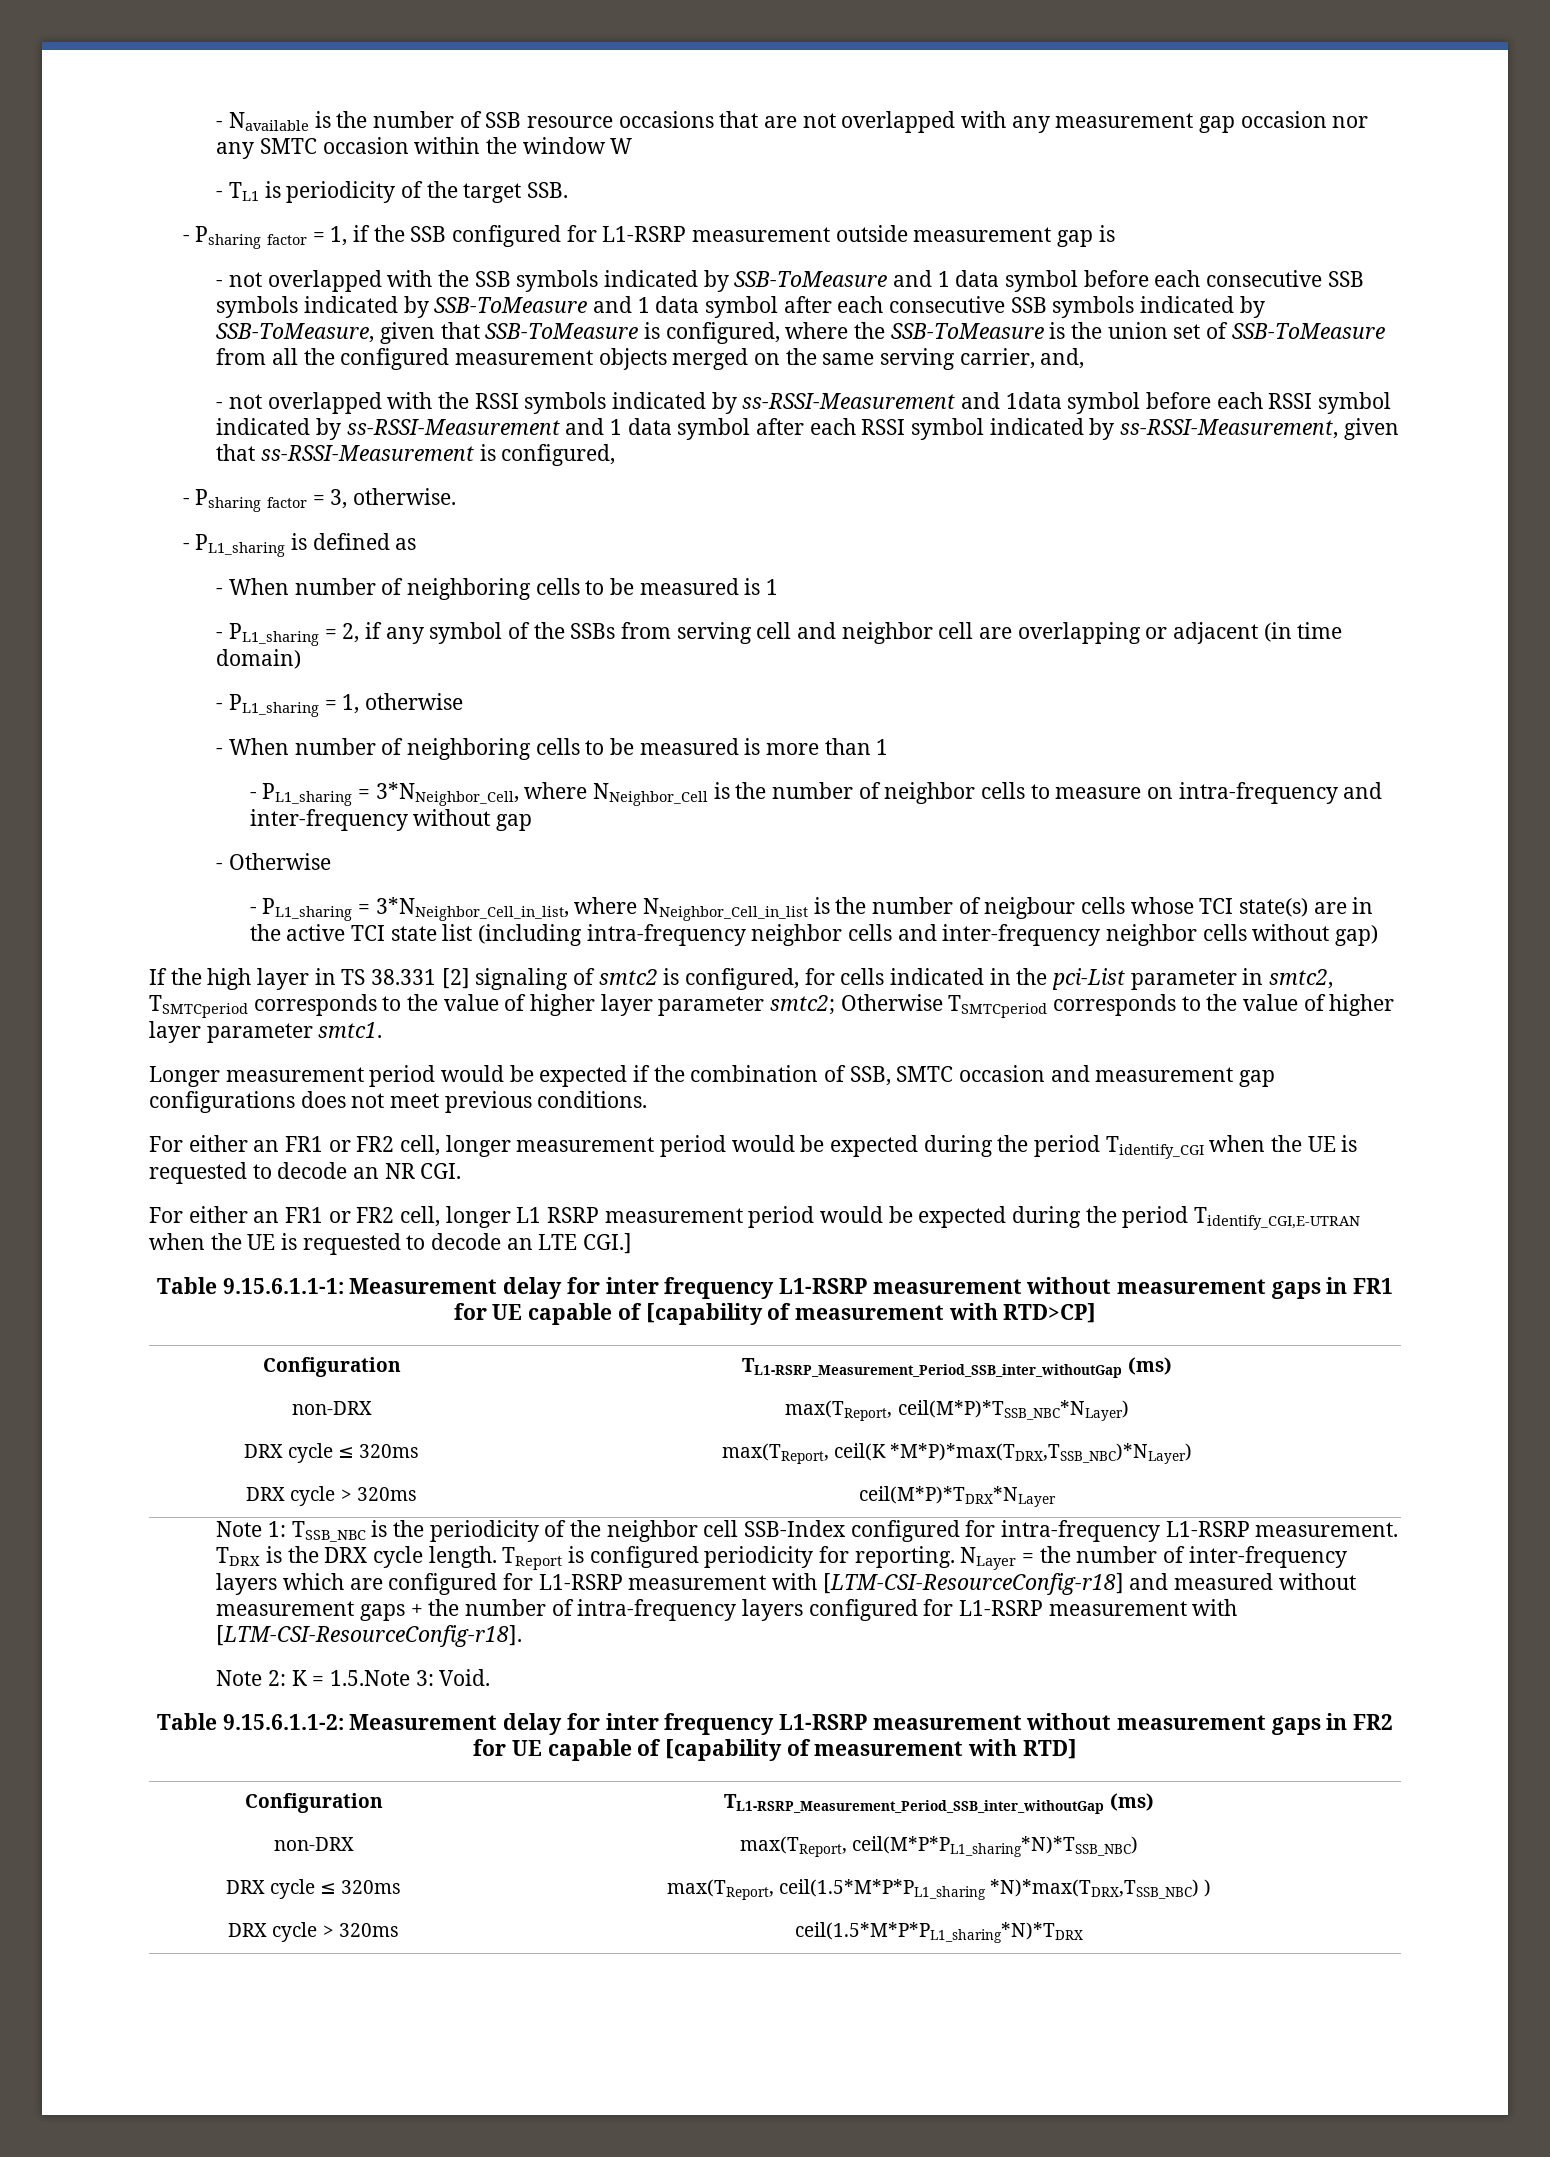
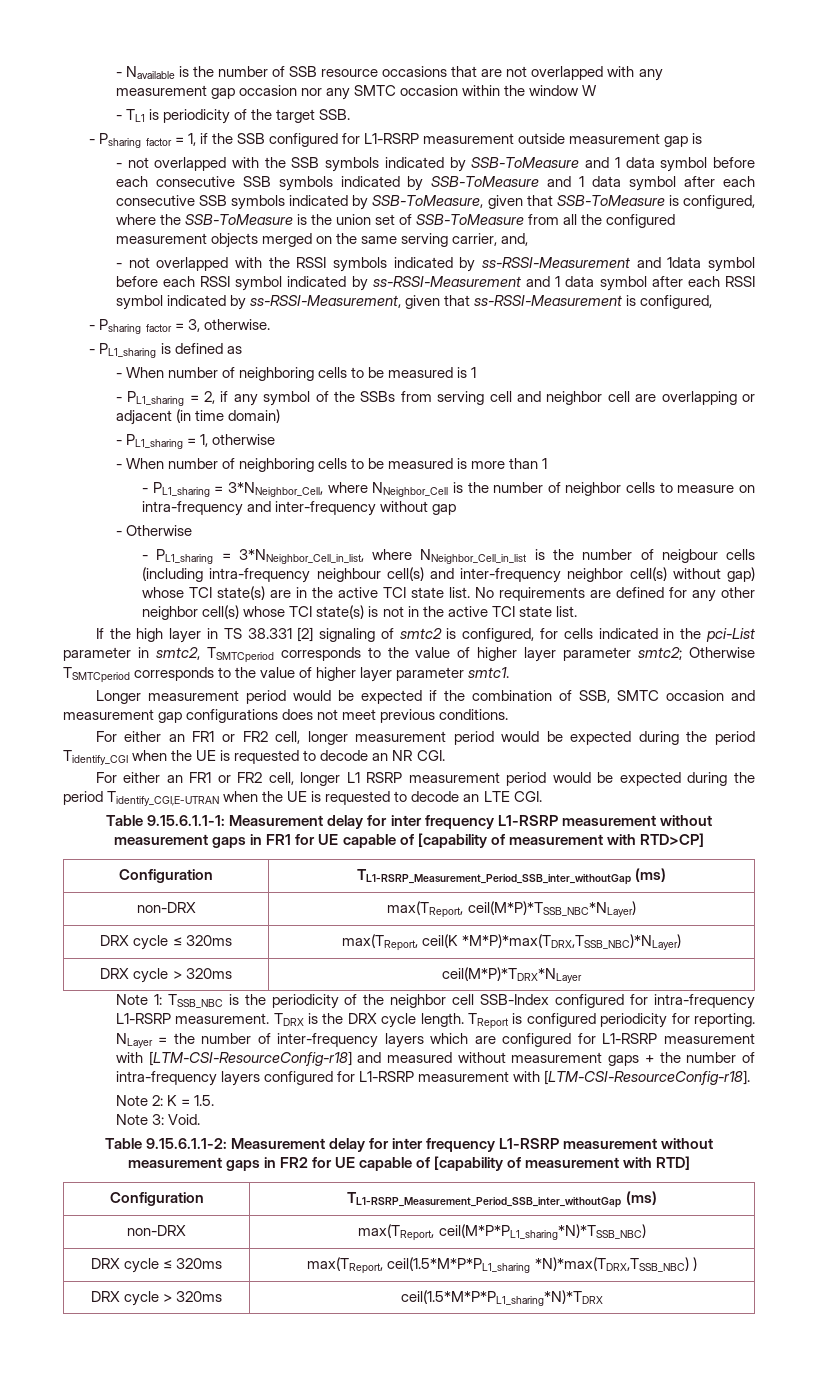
(1126, 905) none -> [142,567,755,583] (including intra-frequency neighbour cell(s) and inter-frequency neighbor cell(s) without gap)
[442,924,1379,946] list (including intra-frequency neighbor cells and inter-frequency neighbor cells without gap) -> [449,587,755,602] [142,605,577,620] list. No requirements are defined for any other neighbor cell(s) whose TCI state(s) is not in the active TCI state list.
[583,1233,633,1254] CGI.] -> [513,791,542,802] CGI.
[329,1670,410,1686] 1.5.Note -> [194,1095,215,1106] [115,1114,148,1125] 1.5. // Note

